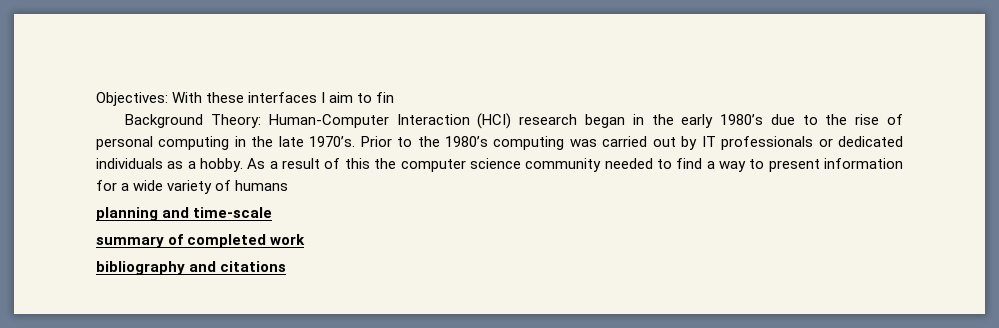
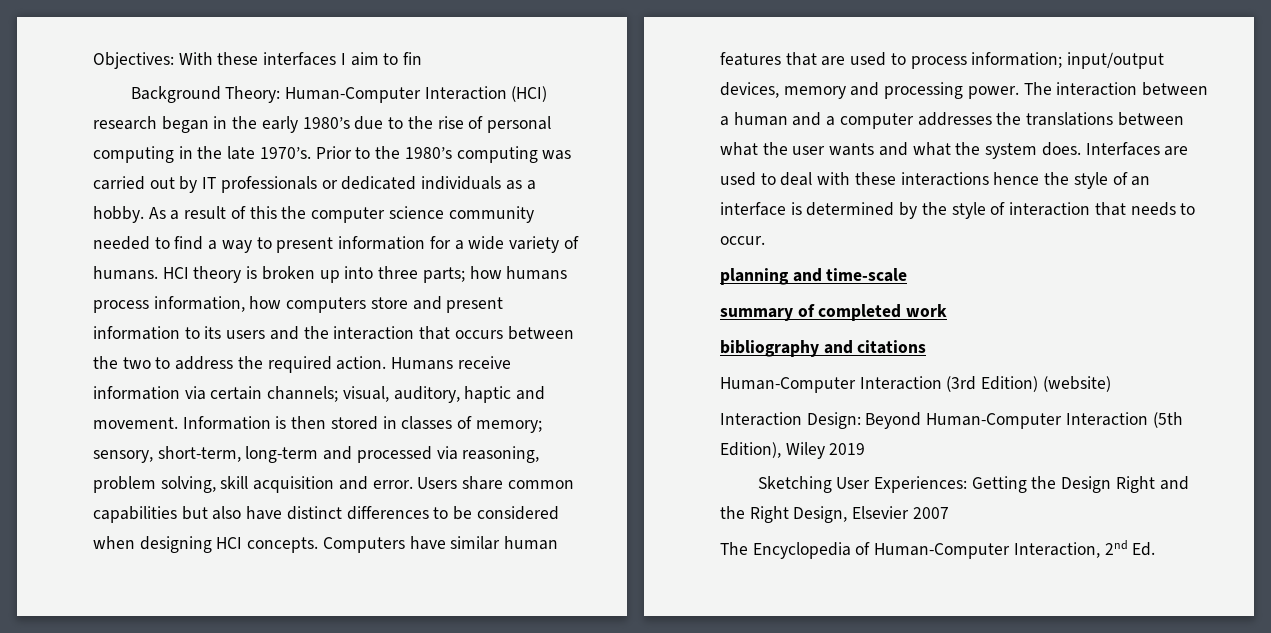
[235,180,289,191] humans -> [93,266,568,283] [93,296,504,313] [93,326,574,340] [93,356,511,373] [93,386,546,403] [93,416,542,433] [93,446,540,463] [93,476,574,493] [93,506,559,523] [93,536,559,553] [720,52,1165,69] [720,82,1209,99] [720,112,1184,129] [720,142,1189,159] [720,172,1151,189] [720,202,1196,219] [720,236,765,245] humans. HCI theory is broken up into three parts; how humans process information, how computers store and present information to its users and the interaction that occurs between the two to address the required action. Humans receive information via certain channels; visual, auditory, haptic and movement. Information is then stored in classes of memory; sensory, short-term, long-term and processed via reasoning, problem solving, skill acquisition and error. Users share common capabilities but also have distinct differences to be considered when designing HCI concepts. Computers have similar human features that are used to process information; input/output devices, memory and processing power. The interaction between a human and a computer addresses the translations between what the user wants and what the system does. Interfaces are used to deal with these interactions hence the style of an interface is determined by the style of interaction that needs to occur.
(287, 266) none -> [720,376,1111,393] [720,412,1183,429] [720,442,866,459] [757,476,1189,493] [720,506,949,523] [720,540,1156,559] // Human-Computer Interaction (3rd Edition) (website) // Interaction Design: Beyond Human-Computer Interaction (5th Edition), Wiley 2019 // Sketching User Experiences: Getting the Design Right and the Right Design, Elsevier 2007 // The Encyclopedia of Human-Computer Interaction, 2nd Ed.

